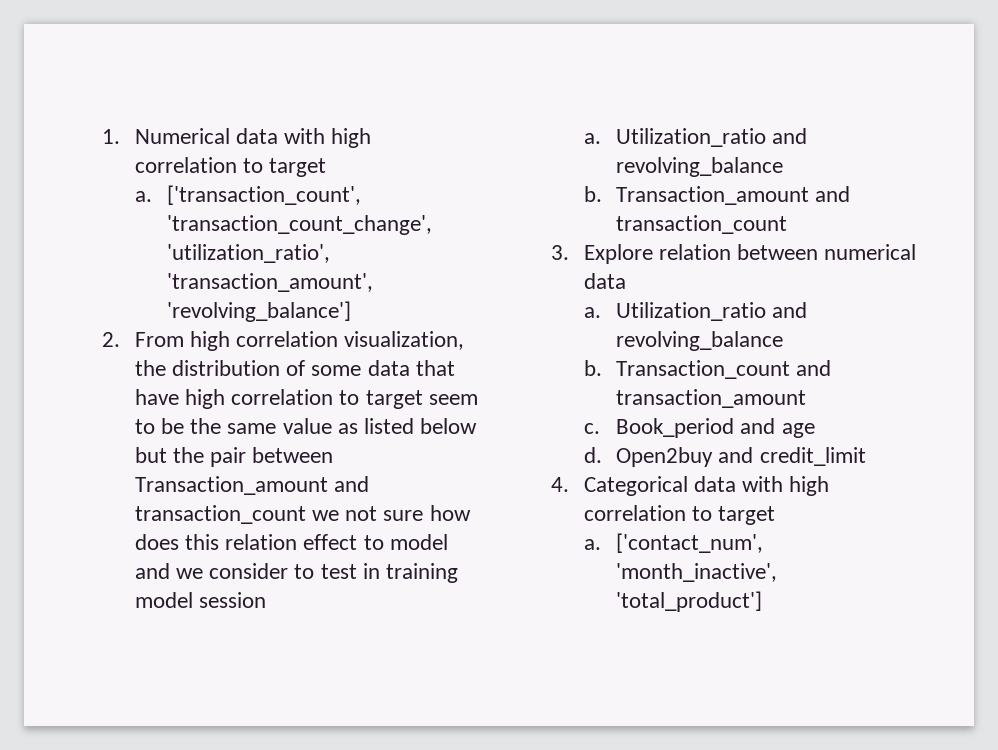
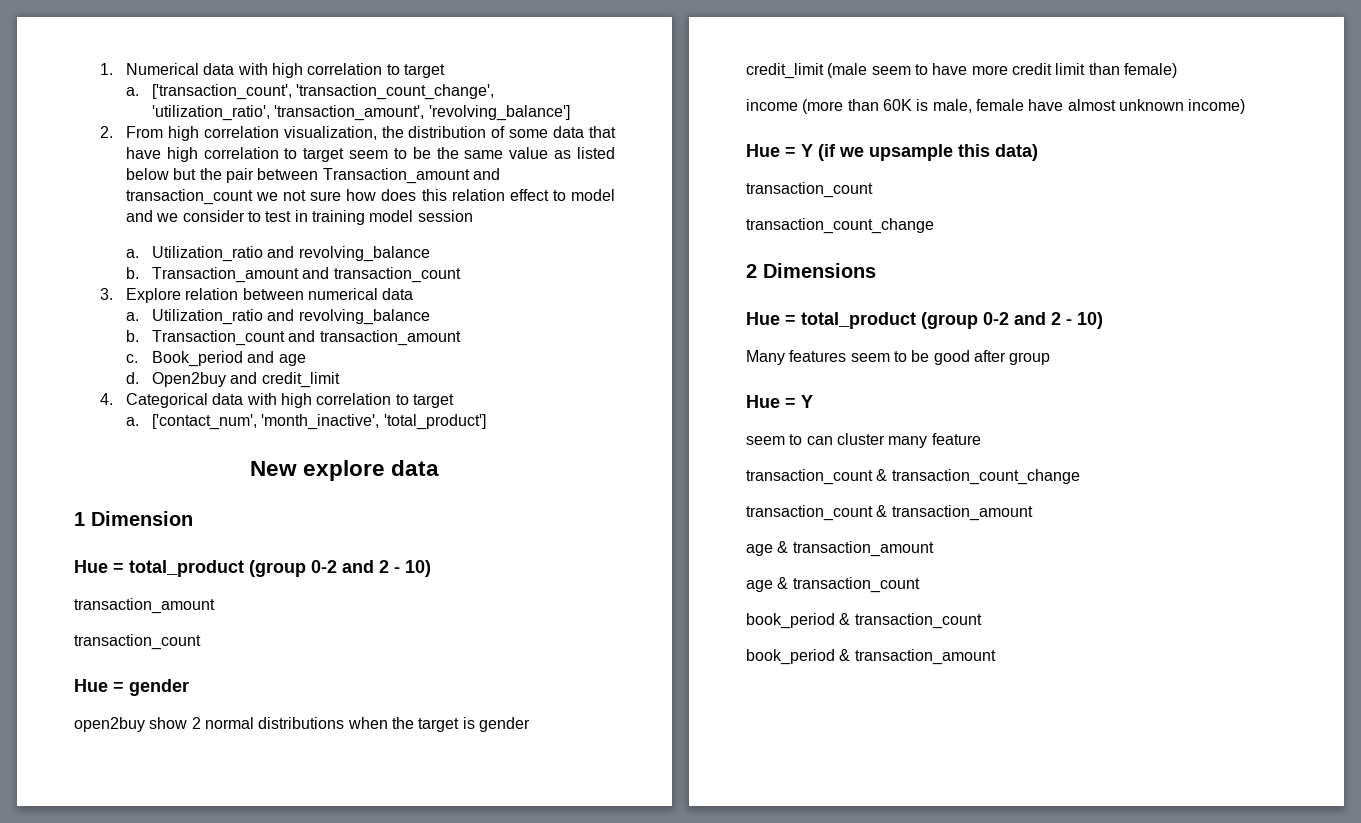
(763, 601) none -> [249,460,440,481] [74,511,193,526] [74,560,431,577] [74,598,215,614] [74,634,201,650] [74,679,189,696] [74,717,530,732] [746,63,1177,79] [746,99,1246,114] [746,144,1038,161] [746,182,873,198] [746,218,934,234] [746,263,876,278] [746,312,1103,329] [746,350,1051,365] [746,395,813,408] [746,433,981,448] [746,469,1080,485] [746,505,1033,521] [746,541,934,557] [746,577,920,593] [746,613,982,629] [746,649,996,665] // New explore data // 1 Dimension // Hue = total_product (group 0-2 and 2 - 10) // transaction_amount // transaction_count // Hue = gender // open2buy show 2 normal distributions when the target is gender // credit_limit (male seem to have more credit limit than female) // income (more than 60K is male, female have almost unknown income) // Hue = Y (if we upsample this data) // transaction_count // transaction_count_change // 2 Dimensions // Hue = total_product (group 0-2 and 2 - 10) // Many features seem to be good after group // Hue = Y // seem to can cluster many feature // transaction_count & transaction_count_change // transaction_count & transaction_amount // age & transaction_amount // age & transaction_count // book_period & transaction_count // book_period & transaction_amount

